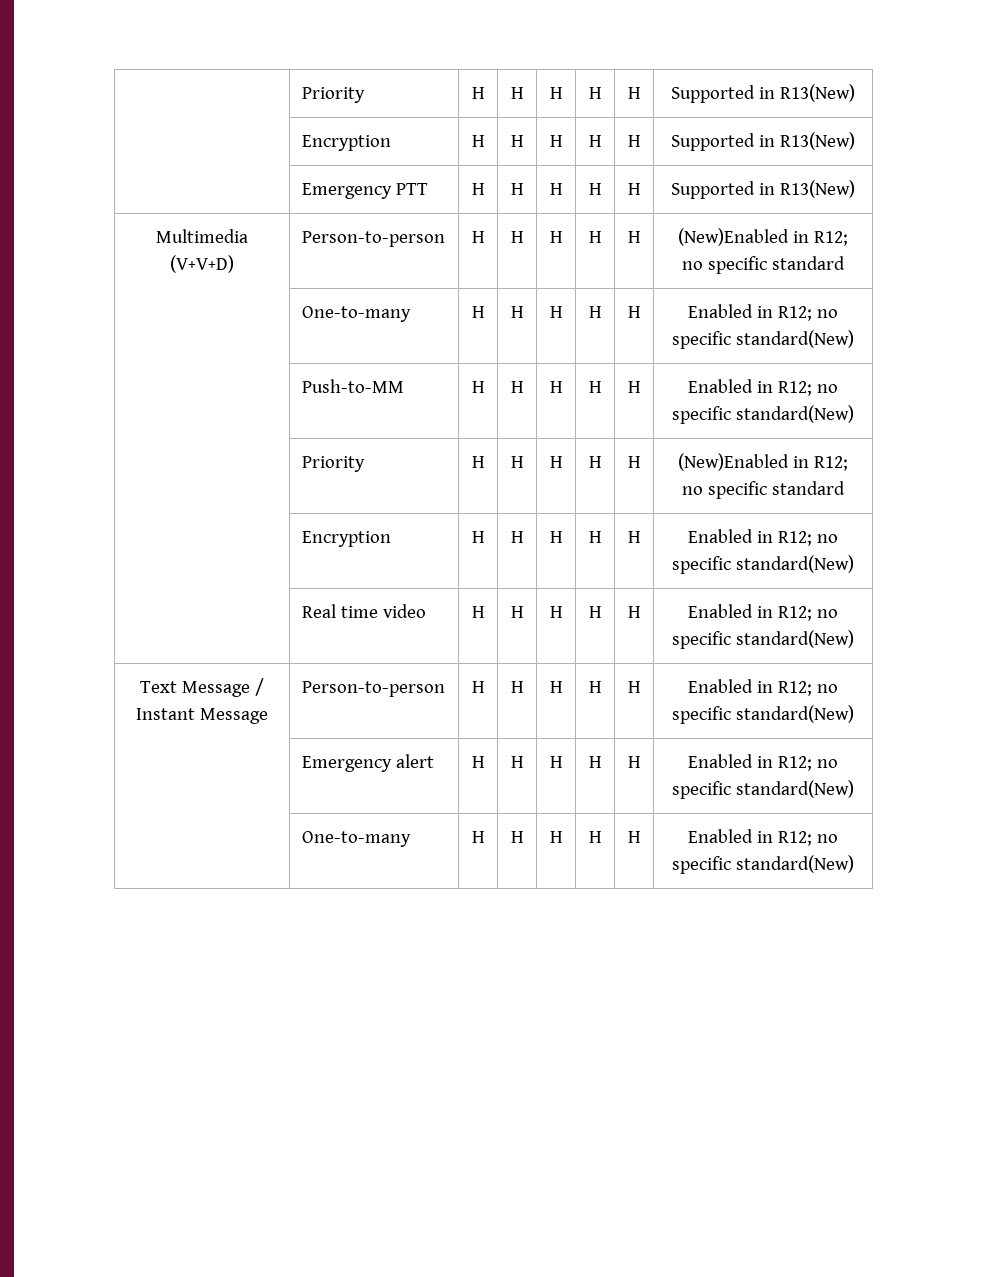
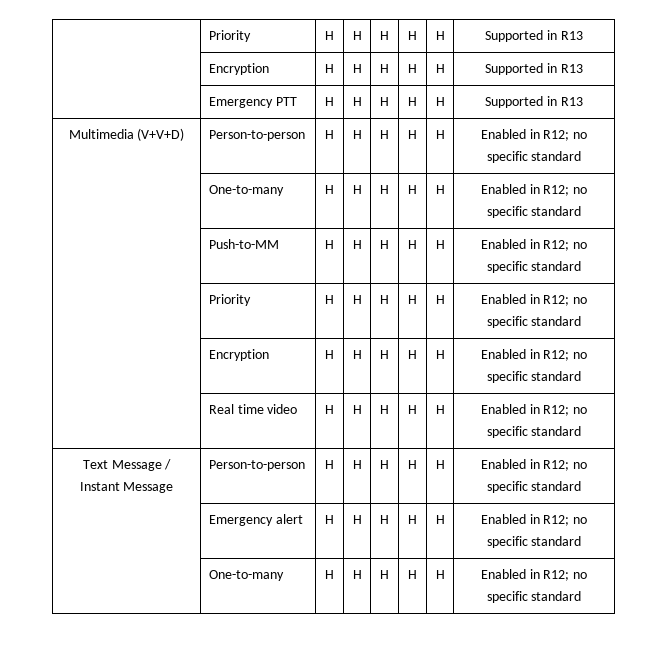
[780,84,856,102] R13(New) -> [560,31,583,40] R13
[780,132,856,150] R13(New) -> [560,64,583,73] R13
[780,180,856,198] R13(New) -> [560,97,583,106] R13
[677,228,789,246] (New)Enabled -> [480,129,526,139] Enabled
[736,330,855,348] standard(New) -> [531,206,582,216] standard
[736,405,855,423] [301,456,365,472] [471,456,485,468] [510,456,524,468] [549,456,563,468] [588,456,602,468] [627,456,641,468] [677,453,789,471] standard(New) // | Priority | H | H | H | H | H | (New)Enabled -> [531,261,582,271] [208,294,251,306] [325,295,334,304] [352,295,362,304] [380,295,389,304] [408,295,417,304] [435,295,445,304] [480,294,526,304] standard // | Priority | H | H | H | H | H | Enabled
[736,555,855,573] standard(New) -> [531,371,582,381] standard
[736,630,855,648] standard(New) -> [531,426,582,436] standard
[736,705,855,723] standard(New) -> [531,481,582,491] standard
[736,780,855,798] standard(New) -> [531,536,582,546] standard
[736,855,855,873] standard(New) -> [531,591,582,601] standard

